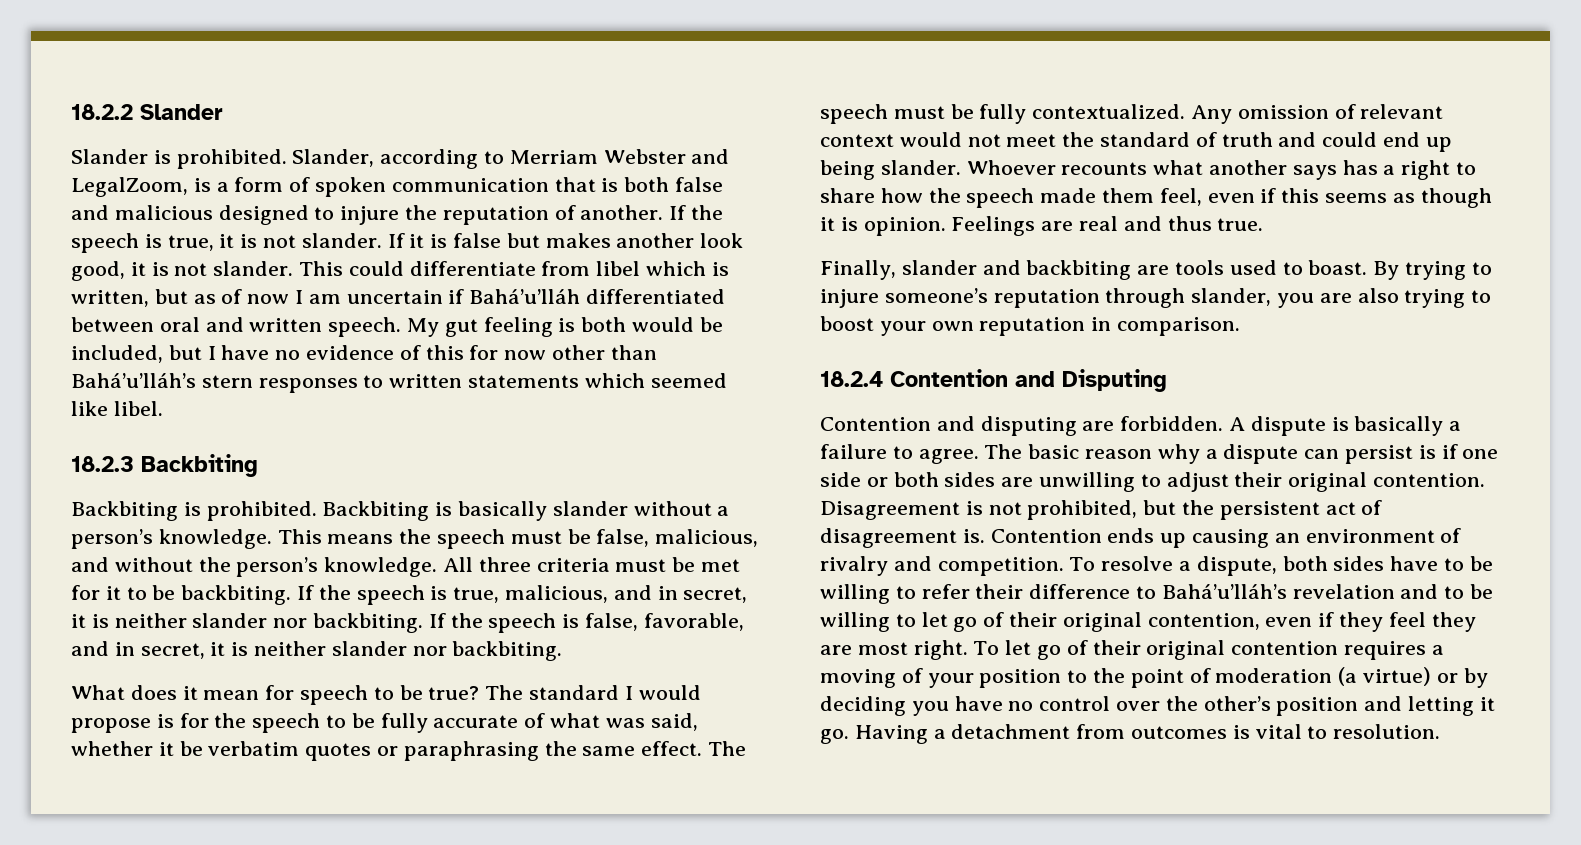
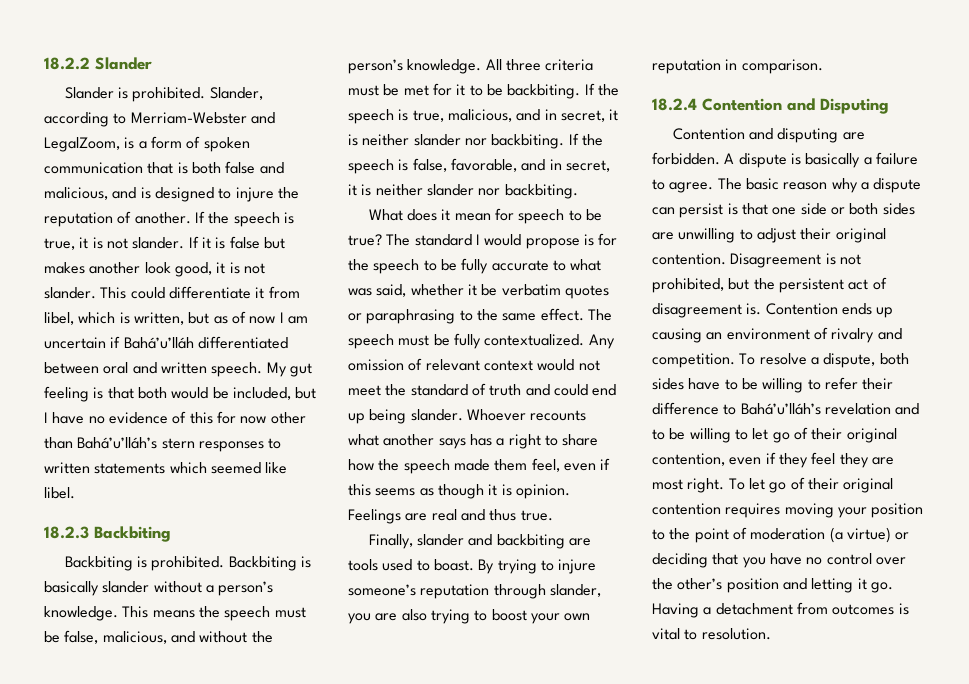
[509,149,686,164] Merriam Webster -> [130,112,247,124] Merriam-Webster
[114,205,213,220] malicious -> [44,187,151,200] malicious, and is
[541,261,641,276] from libel -> [255,286,300,299] [44,312,74,325] it from libel,
(576, 325) none -> [107,387,134,399] that
[524,713,546,728] of -> [552,260,566,271] to
(539, 751) none -> [459,310,473,321] to
[1441,444,1458,459] if -> [741,203,768,215] that
[1431,645,1444,655] [820,668,923,688] a moving of -> [784,503,834,518] moving
[1463,668,1488,688] [820,696,906,716] by deciding -> [652,553,739,568] deciding that

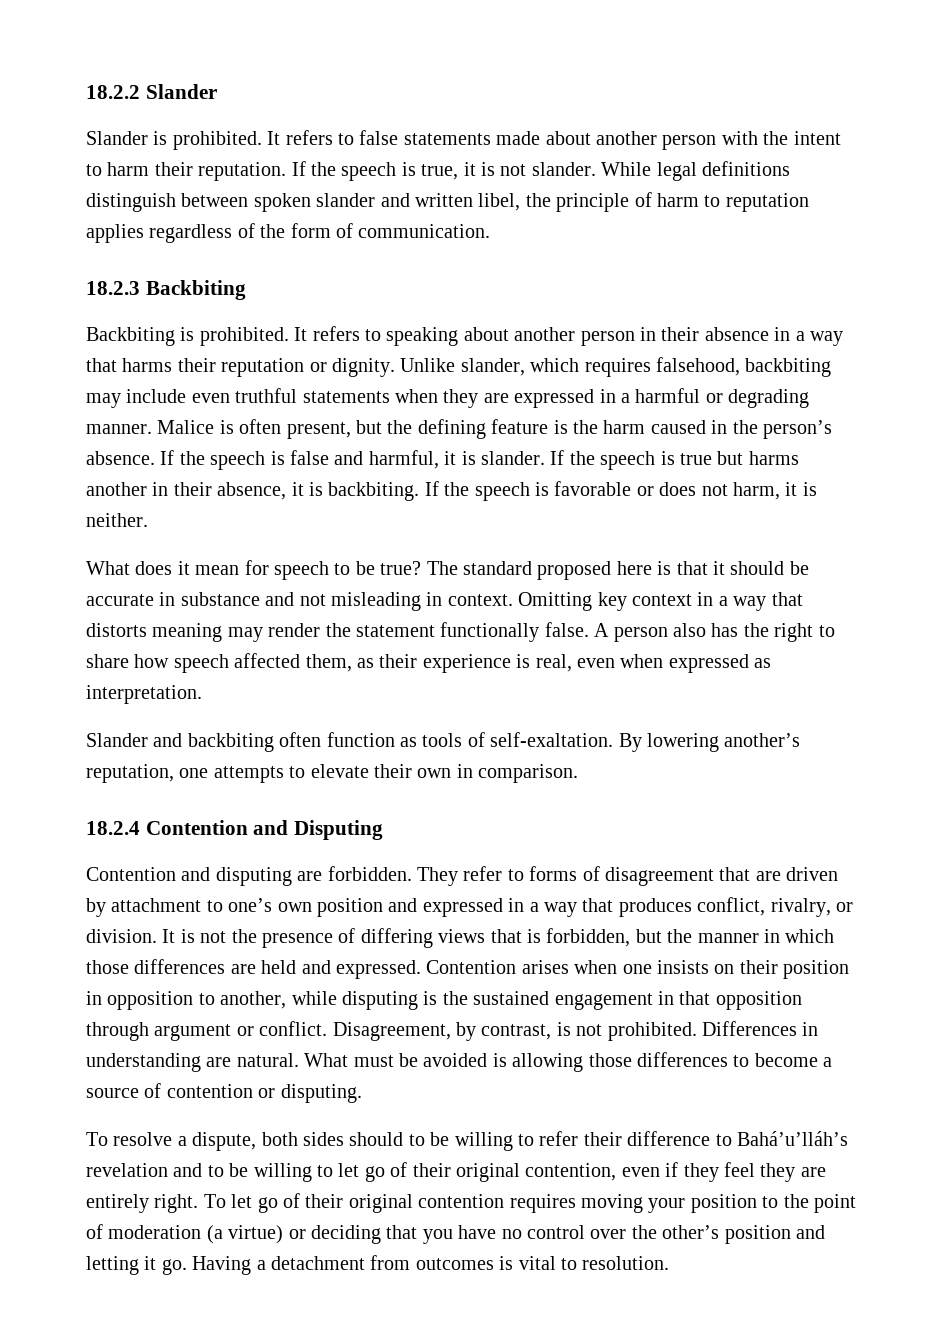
[209,87,263,100] [44,112,275,127] [44,136,250,152] [44,161,284,174] [44,187,299,202] [44,211,191,227] Slander, according to Merriam-Webster and LegalZoom, is a form of spoken communication that is both false and malicious, and is designed to injure the reputation of another. -> [267,130,841,150] [86,162,287,181] It refers to false statements made about another person with the intent to harm their reputation.
[188,236,285,249] [44,262,265,277] [44,286,300,299] [44,311,308,325] [44,336,288,349] [44,362,312,377] [44,386,317,402] [44,411,306,424] [44,437,282,452] [44,462,288,474] [44,487,75,499] If it is false but makes another look good, it is not slander. This could differentiate it from libel, which is written, but as of now I am uncertain if Bahá’u’lláh differentiated between oral and written speech. My gut feeling is that both would be included, but I have no evidence of this for now other than Bahá’u’lláh’s stern responses to written statements which seemed like libel. -> [601,161,790,181] [86,192,809,212] [86,223,491,243] While legal definitions distinguish between spoken slander and written libel, the principle of harm to reputation applies regardless of the form of communication.
[228,556,312,571] [44,581,274,596] [44,606,306,621] [44,630,273,644] [348,59,594,74] [348,83,619,99] [348,109,619,124] [348,133,603,149] [348,158,610,174] [348,184,578,199] Backbiting is basically slander without a person’s knowledge. This means the speech must be false, malicious, and without the person’s knowledge. All three criteria must be met for it to be backbiting. If the speech is true, malicious, and in secret, it is neither slander nor backbiting. If the speech is false, favorable, and in secret, it is neither slander nor backbiting. -> [294,326,843,346] [86,357,832,377] [86,388,810,408] [86,419,832,439] [86,450,799,470] [86,481,817,501] [86,513,148,527] It refers to speaking about another person in their absence in a way that harms their reputation or dignity. Unlike slander, which requires falsehood, backbiting may include even truthful statements when they are expressed in a harmful or degrading manner. Malice is often present, but the defining feature is the harm caused in the person’s absence. If the speech is false and harmful, it is slander. If the speech is true but harms another in their absence, it is backbiting. If the speech is favorable or does not harm, it is neither.
[475,233,618,249] [348,258,602,274] [348,284,609,299] [348,308,612,324] [348,333,615,349] [348,358,600,371] [348,383,617,396] [348,409,587,424] [348,434,599,449] [348,458,611,474] [348,484,570,499] [348,509,553,524] [368,534,592,549] [348,559,597,574] [348,584,601,599] [348,609,591,624] [652,59,721,74] I would propose is for the speech to be fully accurate to what was said, whether it be verbatim quotes or paraphrasing to the same effect. The speech must be fully contextualized. Any omission of relevant context would not meet the standard of truth and could end up being slander. Whoever recounts what another says has a right to share how the speech made them feel, even if this seems as though it is opinion. Feelings are real and thus true. // Finally, slander and backbiting are tools used to boast. By trying to injure someone’s reputation through slander, you are also trying to boost your own reputation -> [537,561,809,580] [86,592,803,611] [86,622,835,642] [86,653,772,673] [86,685,202,704] [86,732,801,752] [86,764,452,783] proposed here is that it should be accurate in substance and not misleading in context. Omitting key context in a way that distorts meaning may render the statement functionally false. A person also has the right to share how speech affected them, as their experience is real, even when expressed as interpretation. // Slander and backbiting often function as tools of self-exaltation. By lowering another’s reputation, one attempts to elevate their own
[724,152,918,168] [652,178,922,193] [652,203,915,218] [652,228,886,243] [652,253,861,268] [652,277,887,293] [652,303,894,318] [652,327,902,343] [652,353,735,368] A dispute is basically a failure to agree. The basic reason why a dispute can persist is that one side or both sides are unwilling to adjust their original contention. Disagreement is not prohibited, but the persistent act of disagreement is. Contention ends up causing an environment of rivalry and competition. -> [417,866,839,886] [86,897,853,917] [86,928,835,948] [86,959,850,979] [86,991,802,1010] [86,1021,819,1041] [86,1052,833,1072] [86,1083,362,1103] They refer to forms of disagreement that are driven by attachment to one’s own position and expressed in a way that produces conflict, rivalry, or division. It is not the presence of differing views that is forbidden, but the manner in which those differences are held and expressed. Contention arises when one insists on their position in opposition to another, while disputing is the sustained engagement in that opposition through argument or conflict. Disagreement, by contrast, is not prohibited. Differences in understanding are natural. What must be avoided is allowing those differences to become a source of contention or disputing. //
[688,378,721,390] have -> [349,1132,404,1146] should
[652,479,683,490] most -> [86,1194,149,1213] entirely

